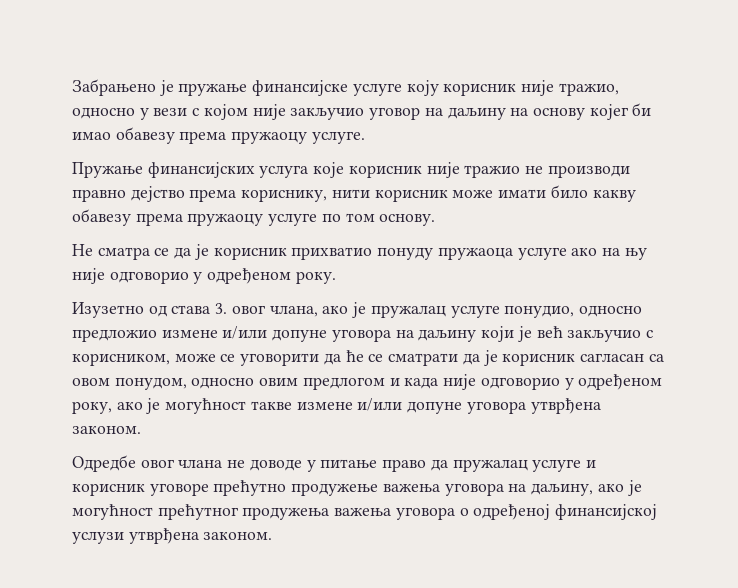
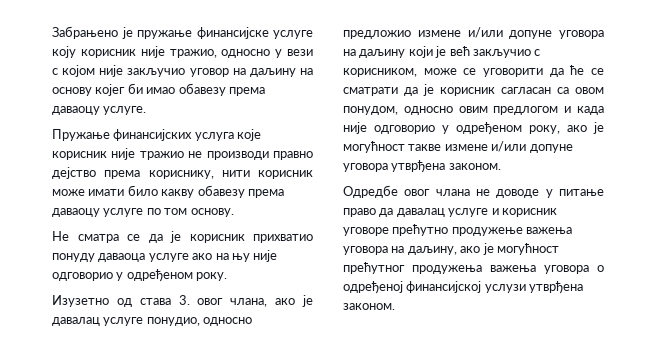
[231,131,308,144] пружаоцу -> [52,106,100,115] даваоцу
[187,213,264,226] пружаоцу -> [52,208,100,217] даваоцу
[437,247,513,260] пружаоца -> [98,253,146,262] даваоца
[370,305,446,318] пружалац -> [52,317,100,326] давалац
[452,459,528,472] пружалац -> [396,208,445,217] давалац

